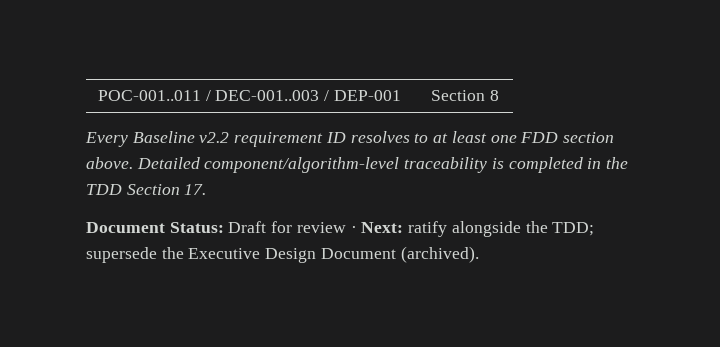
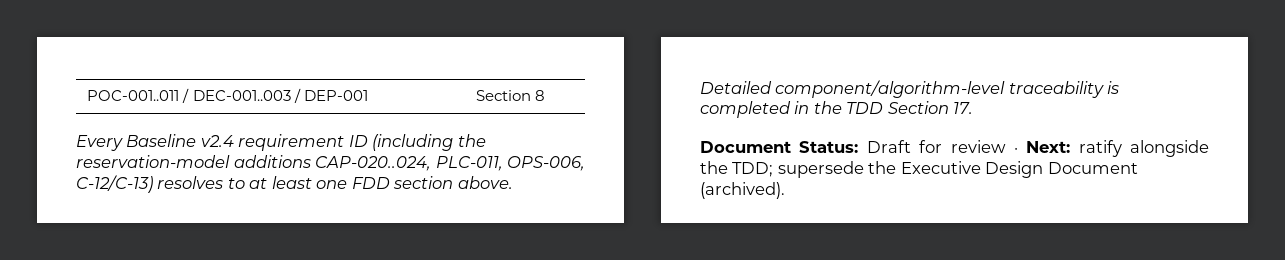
[199,132,230,143] v2.2 -> [200,135,234,147] v2.4
(346, 137) none -> [372,134,486,151] [76,155,585,171] [76,175,153,193] (including the reservation-model additions CAP-020..024, PLC-011, OPS-006, C-12/C-13)

